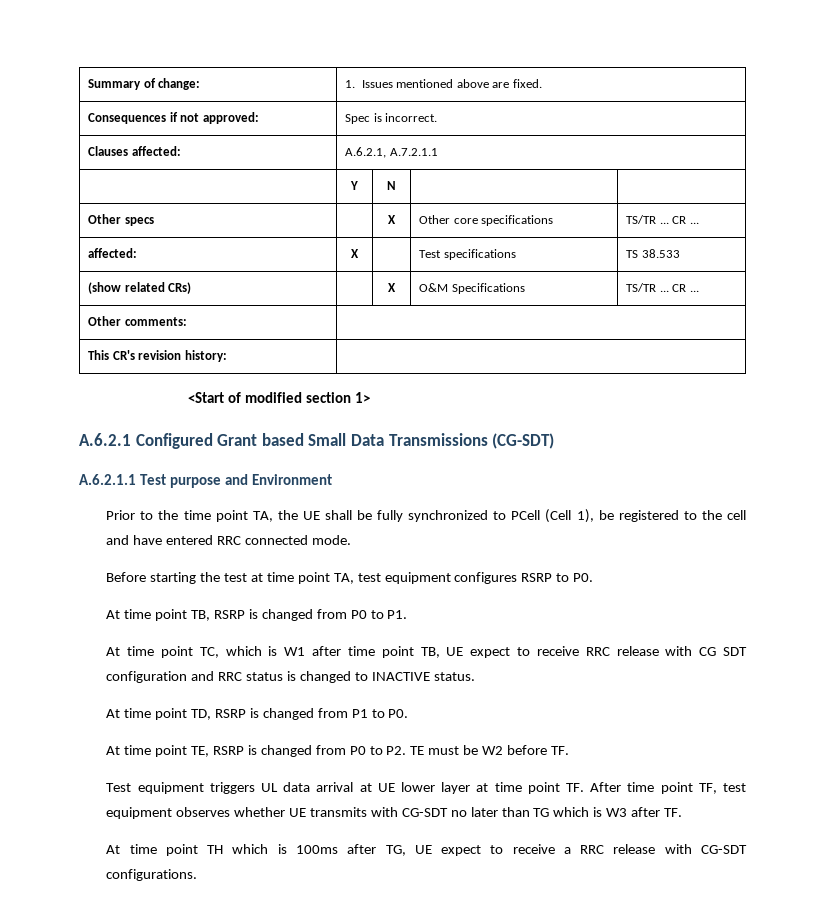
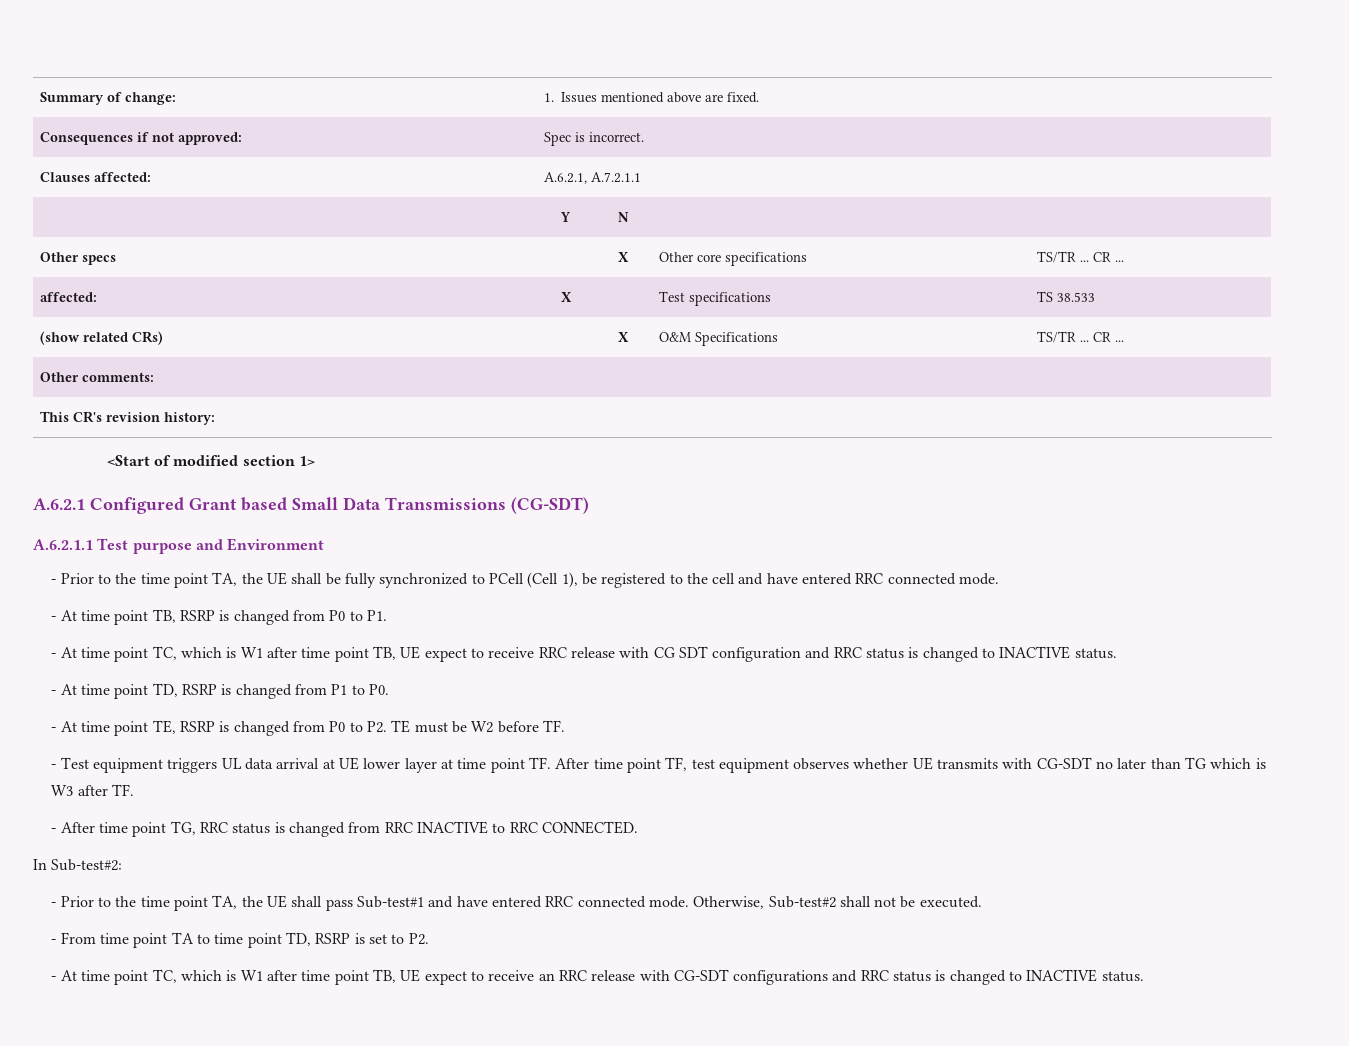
(332, 479) none -> [51,579,57,584] -
[106,572,594,584] Before starting the test at time point TA, test equipment configures RSRP to P0. // -> [51,616,57,621] -
(408, 614) none -> [51,653,57,658] -
(475, 676) none -> [51,690,57,695] -
(409, 713) none -> [51,727,57,732] -
(569, 750) none -> [51,764,57,769] -
[106,844,571,856] At time point TH which is 100ms after TG, UE expect to receive a -> [51,821,638,837] [33,859,123,871] [51,895,982,911] [51,932,429,948] [51,969,555,985] - After time point TG, RRC status is changed from RRC INACTIVE to RRC CONNECTED. // In Sub-test#2: // - Prior to the time point TA, the UE shall pass Sub-test#1 and have entered RRC connected mode. Otherwise, Sub-test#2 shall not be executed. // - From time point TA to time point TD, RSRP is set to P2. // - At time point TC, which is W1 after time point TB, UE expect to receive an
[106,869,198,881] configurations. -> [733,969,1144,985] configurations and RRC status is changed to INACTIVE status.

